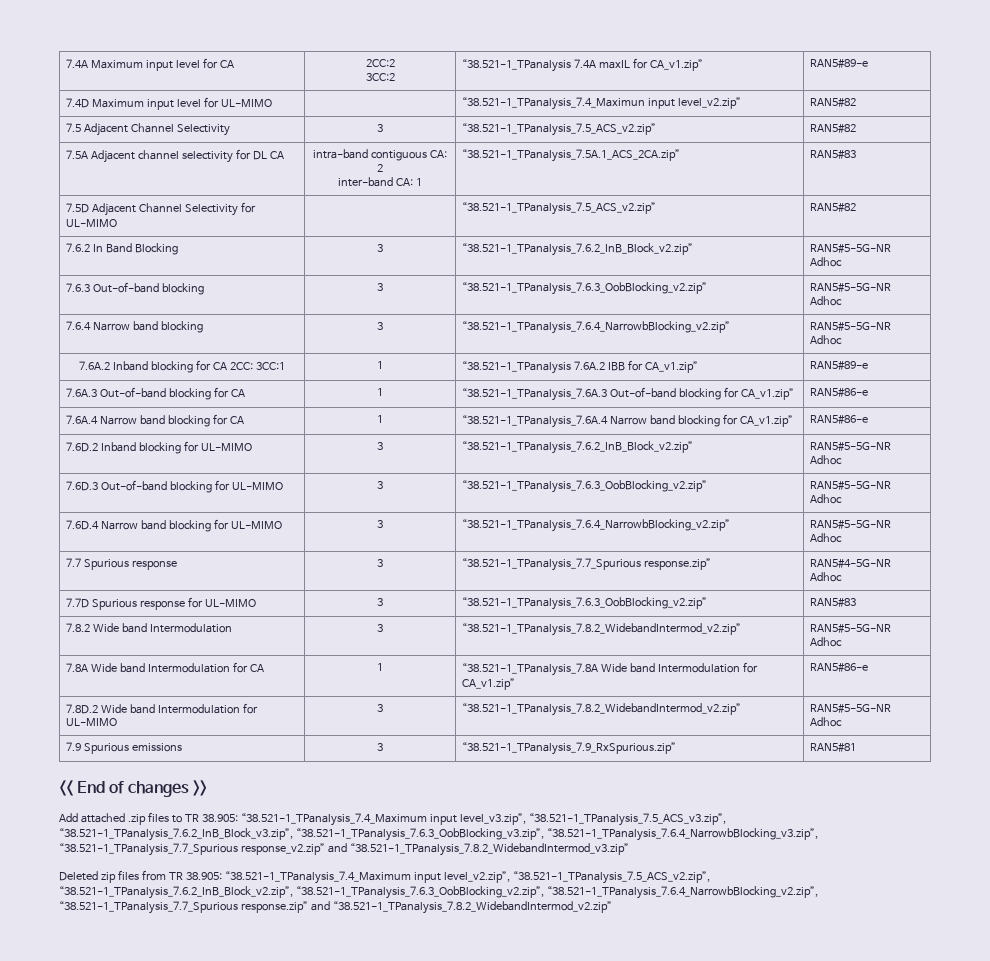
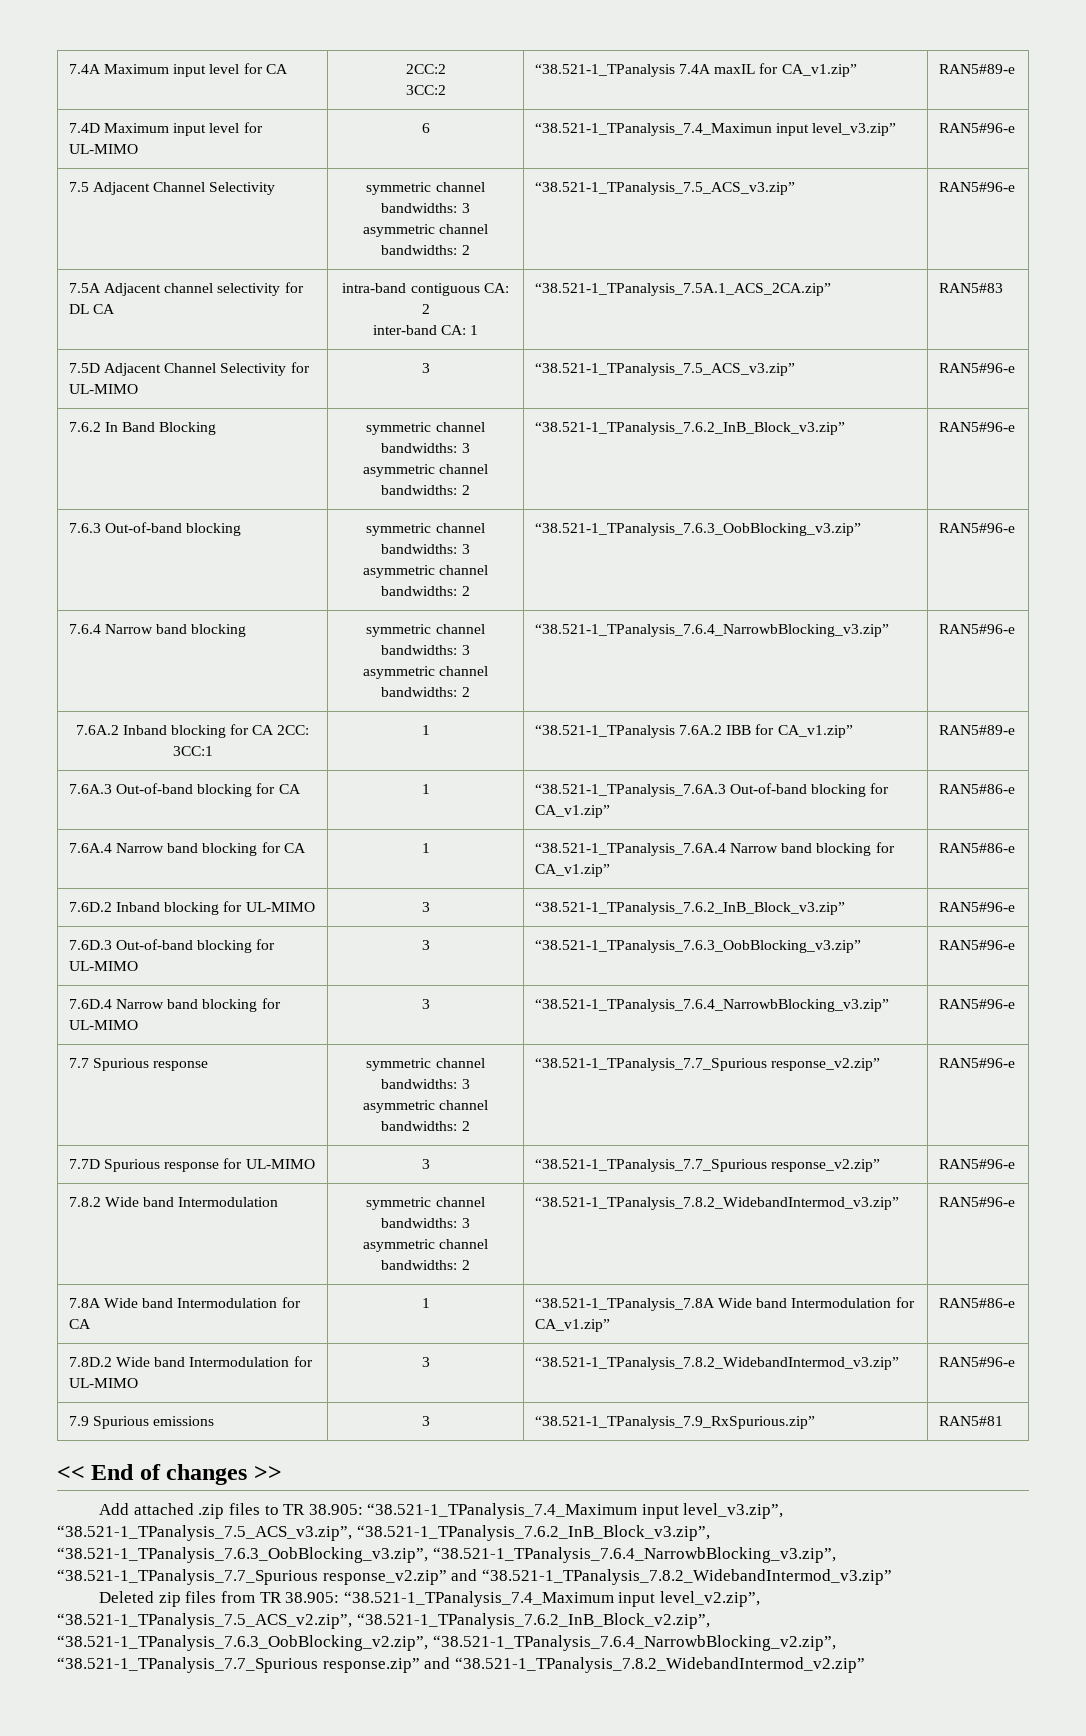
(272, 103) none -> [421,123,430,133] 6
[677,97,741,109] [809,98,856,107] level_v2.zip” | RAN5#82 -> [812,123,897,136] [938,123,1015,133] level_v3.zip” | RAN5#96-e
[376,124,383,132] [461,123,656,136] [809,124,856,133] 3 | “38.521-1_TPanalysis_7.5_ACS_v2.zip” | RAN5#82 -> [366,182,485,195] [381,203,470,213] [362,224,489,237] [381,245,470,255] [534,182,795,195] [938,182,1015,192] symmetric channel bandwidths: 3 // asymmetric channel bandwidths: 2 | “38.521-1_TPanalysis_7.5_ACS_v3.zip” | RAN5#96-e
[461,202,656,215] [809,203,856,212] | “38.521-1_TPanalysis_7.5_ACS_v2.zip” | RAN5#82 -> [421,363,430,373] [534,363,795,376] [938,363,1015,373] 3 | “38.521-1_TPanalysis_7.5_ACS_v3.zip” | RAN5#96-e
[376,244,383,252] [461,243,693,256] [809,244,891,253] [809,257,842,267] [65,282,204,295] [376,283,383,291] [461,282,707,295] [809,283,891,292] [809,296,842,306] [65,321,203,333] [376,322,383,330] [461,321,730,334] [809,322,891,331] [809,335,842,345] 3 | “38.521-1_TPanalysis_7.6.2_InB_Block_v2.zip” | RAN5#5-5G-NR Adhoc // 7.6.3 Out-of-band blocking | 3 | “38.521-1_TPanalysis_7.6.3_OobBlocking_v2.zip” | RAN5#5-5G-NR Adhoc // 7.6.4 Narrow band blocking | 3 | “38.521-1_TPanalysis_7.6.4_NarrowbBlocking_v2.zip” | RAN5#5-5G-NR Adhoc -> [366,422,485,435] [381,443,470,453] [362,464,489,477] [381,485,470,495] [534,422,845,435] [938,422,1015,432] [68,522,242,536] [366,523,485,536] [381,544,470,554] [362,565,489,578] [381,586,470,596] [534,523,861,536] [938,523,1015,533] [68,624,247,637] [366,624,485,637] [381,645,470,655] [362,666,489,679] [381,687,470,697] [534,624,889,637] [938,624,1015,634] symmetric channel bandwidths: 3 // asymmetric channel bandwidths: 2 | “38.521-1_TPanalysis_7.6.2_InB_Block_v3.zip” | RAN5#96-e // 7.6.3 Out-of-band blocking | symmetric channel bandwidths: 3 // asymmetric channel bandwidths: 2 | “38.521-1_TPanalysis_7.6.3_OobBlocking_v3.zip” | RAN5#96-e // 7.6.4 Narrow band blocking | symmetric channel bandwidths: 3 // asymmetric channel bandwidths: 2 | “38.521-1_TPanalysis_7.6.4_NarrowbBlocking_v3.zip” | RAN5#96-e
[461,441,693,454] [809,442,891,451] [809,455,842,465] “38.521-1_TPanalysis_7.6.2_InB_Block_v2.zip” | RAN5#5-5G-NR Adhoc -> [534,902,845,915] [938,902,1015,912] “38.521-1_TPanalysis_7.6.2_InB_Block_v3.zip” | RAN5#96-e
[461,480,707,493] [809,481,891,490] [809,494,842,504] “38.521-1_TPanalysis_7.6.3_OobBlocking_v2.zip” | RAN5#5-5G-NR Adhoc -> [534,940,861,953] [938,940,1015,950] “38.521-1_TPanalysis_7.6.3_OobBlocking_v3.zip” | RAN5#96-e
[461,519,730,532] [809,520,891,529] [809,533,842,543] “38.521-1_TPanalysis_7.6.4_NarrowbBlocking_v2.zip” | RAN5#5-5G-NR Adhoc -> [534,999,889,1012] [938,999,1015,1009] “38.521-1_TPanalysis_7.6.4_NarrowbBlocking_v3.zip” | RAN5#96-e
[376,559,383,567] [461,558,711,571] [809,559,891,568] [809,572,842,582] 3 | “38.521-1_TPanalysis_7.7_Spurious response.zip” | RAN5#4-5G-NR Adhoc -> [366,1058,485,1071] [381,1079,470,1089] [362,1100,489,1113] [381,1121,470,1131] [534,1058,881,1071] [938,1058,1015,1068] symmetric channel bandwidths: 3 // asymmetric channel bandwidths: 2 | “38.521-1_TPanalysis_7.7_Spurious response_v2.zip” | RAN5#96-e
[461,597,707,610] [809,598,856,607] “38.521-1_TPanalysis_7.6.3_OobBlocking_v2.zip” | RAN5#83 -> [534,1159,881,1172] [938,1159,1015,1169] “38.521-1_TPanalysis_7.7_Spurious response_v2.zip” | RAN5#96-e
[376,624,383,632] [461,623,741,636] [809,624,891,633] [809,637,842,647] 3 | “38.521-1_TPanalysis_7.8.2_WidebandIntermod_v2.zip” | RAN5#5-5G-NR Adhoc -> [366,1197,485,1210] [381,1218,470,1228] [362,1239,489,1252] [381,1260,470,1270] [534,1197,899,1210] [938,1197,1015,1207] symmetric channel bandwidths: 3 // asymmetric channel bandwidths: 2 | “38.521-1_TPanalysis_7.8.2_WidebandIntermod_v3.zip” | RAN5#96-e
[461,703,741,716] [809,704,891,713] [809,717,842,727] “38.521-1_TPanalysis_7.8.2_WidebandIntermod_v2.zip” | RAN5#5-5G-NR Adhoc -> [534,1357,899,1370] [938,1357,1015,1367] “38.521-1_TPanalysis_7.8.2_WidebandIntermod_v3.zip” | RAN5#96-e

